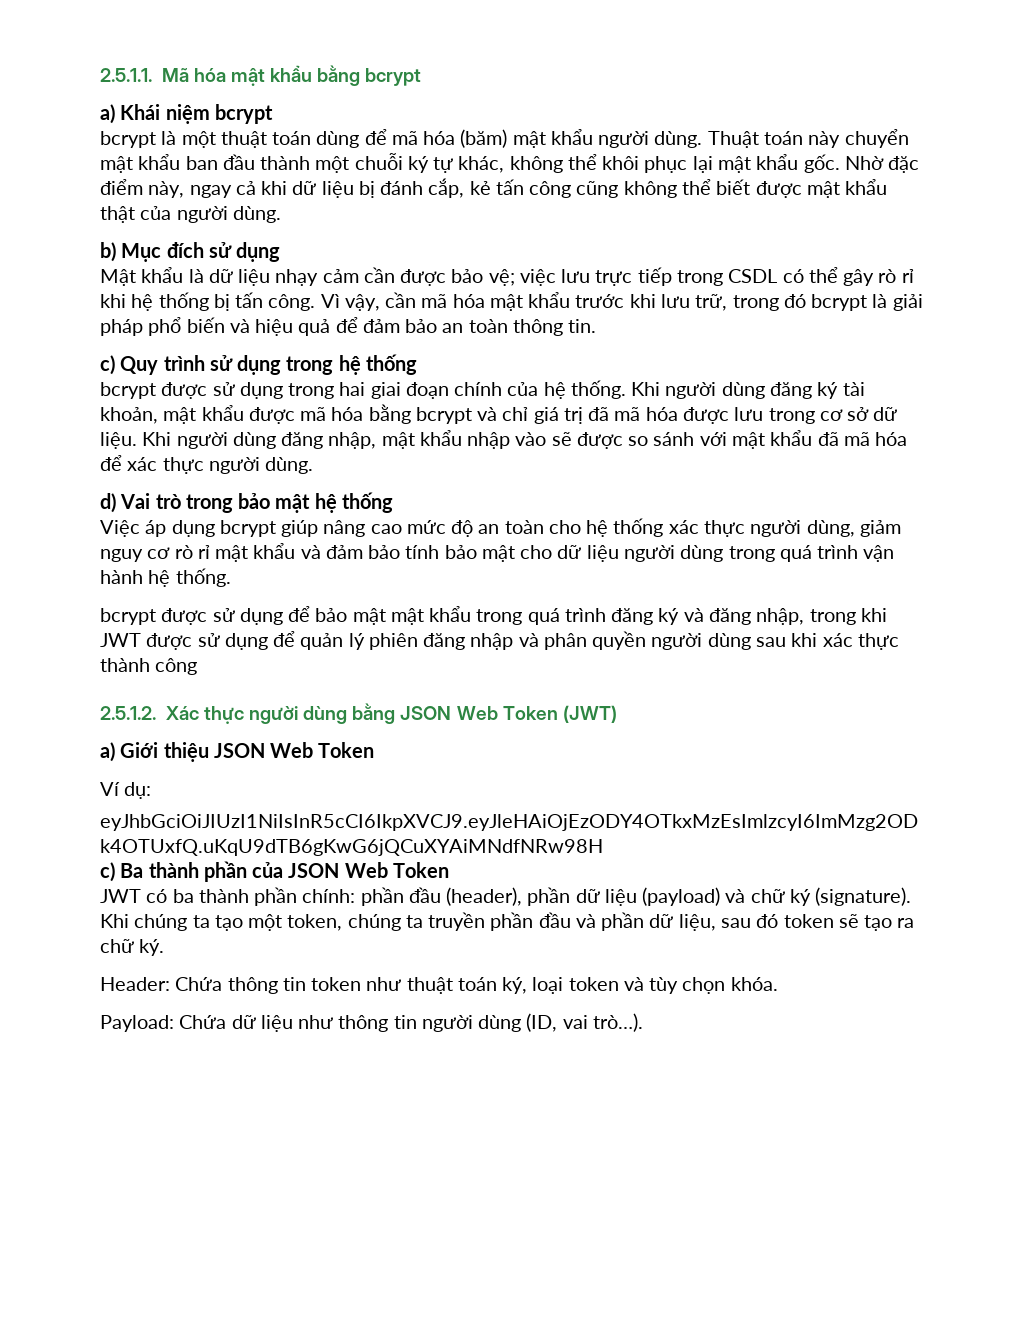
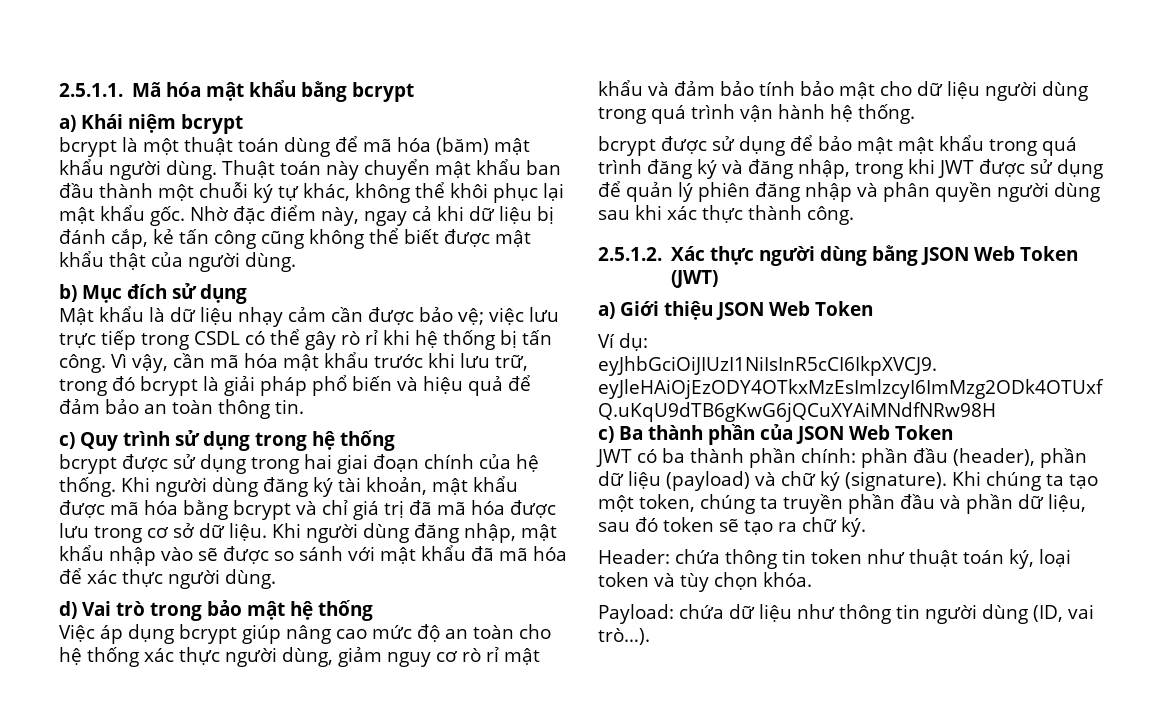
[155,658,198,675] công -> [807,206,854,225] công.
[175,977,223,991] Chứa -> [675,549,720,564] chứa
[179,1015,227,1029] Chứa -> [679,604,724,619] chứa

